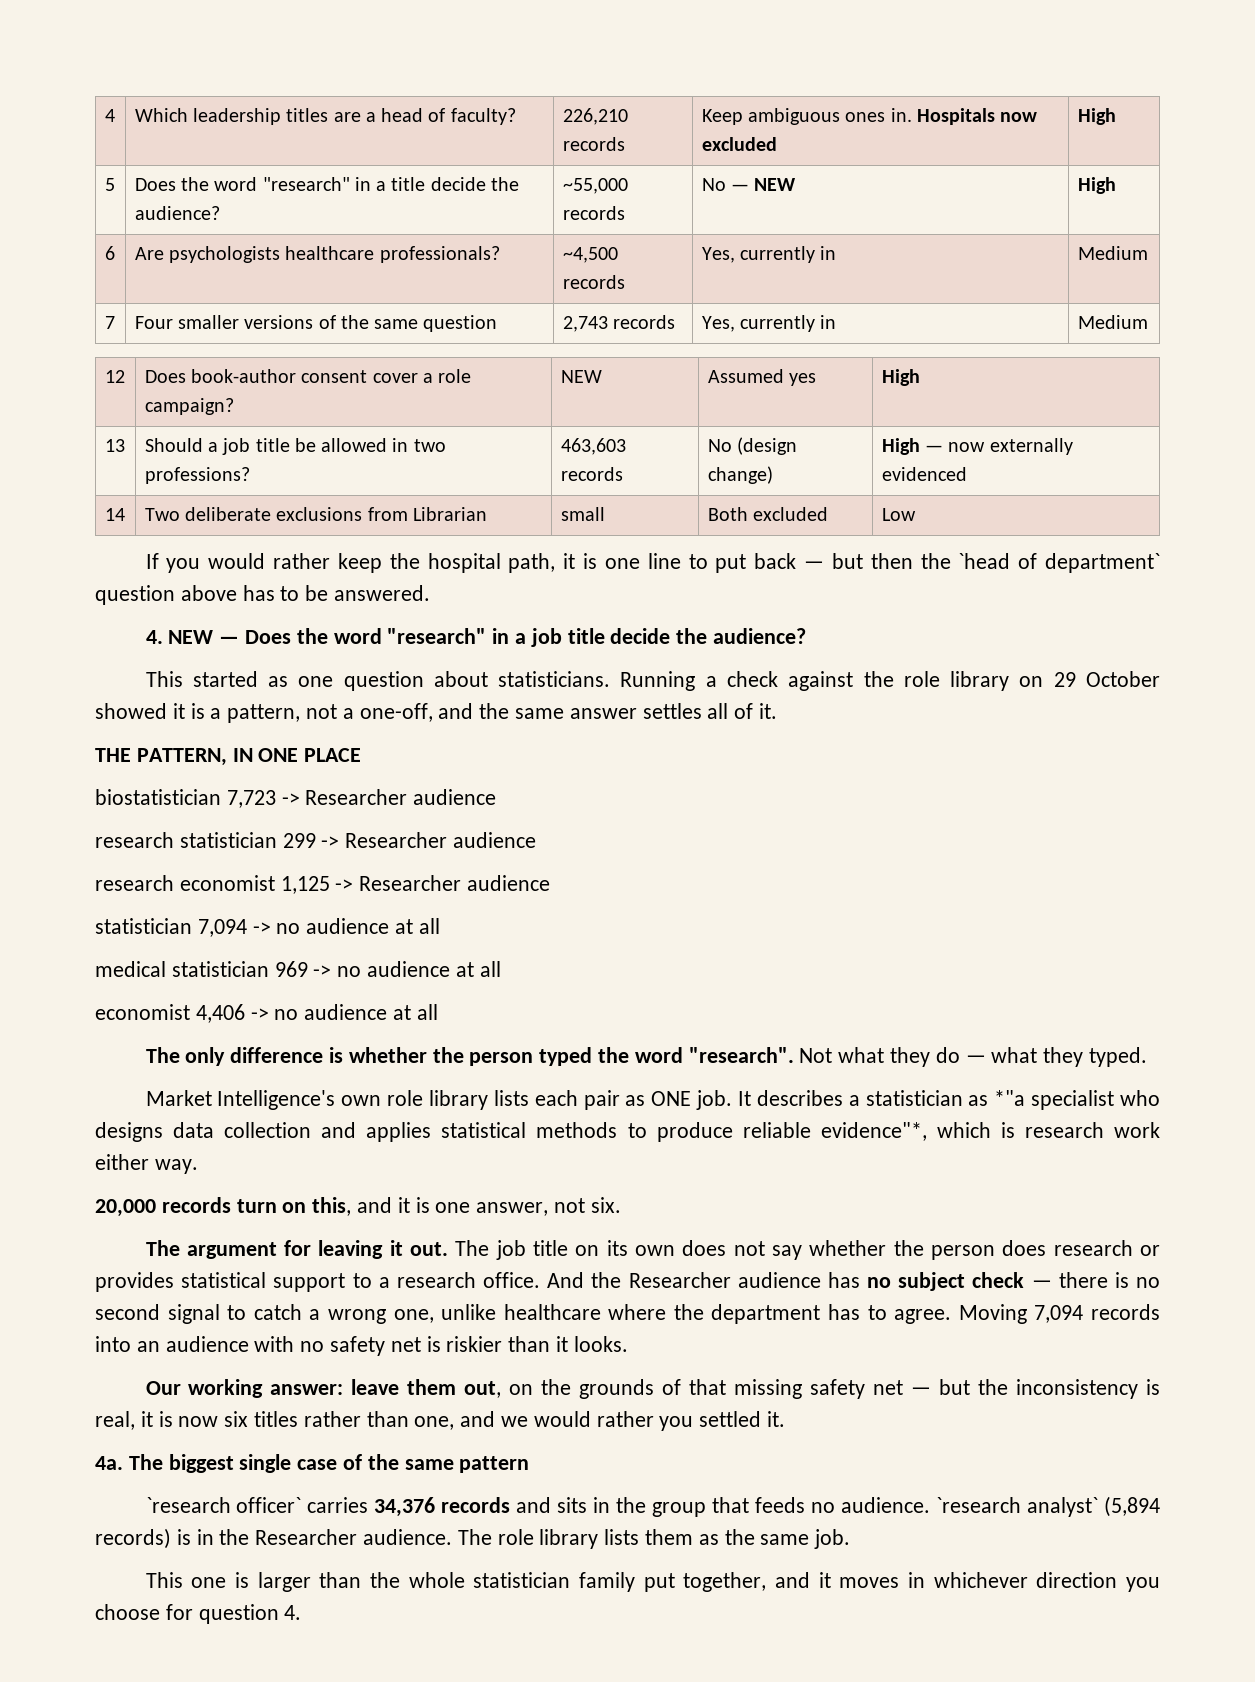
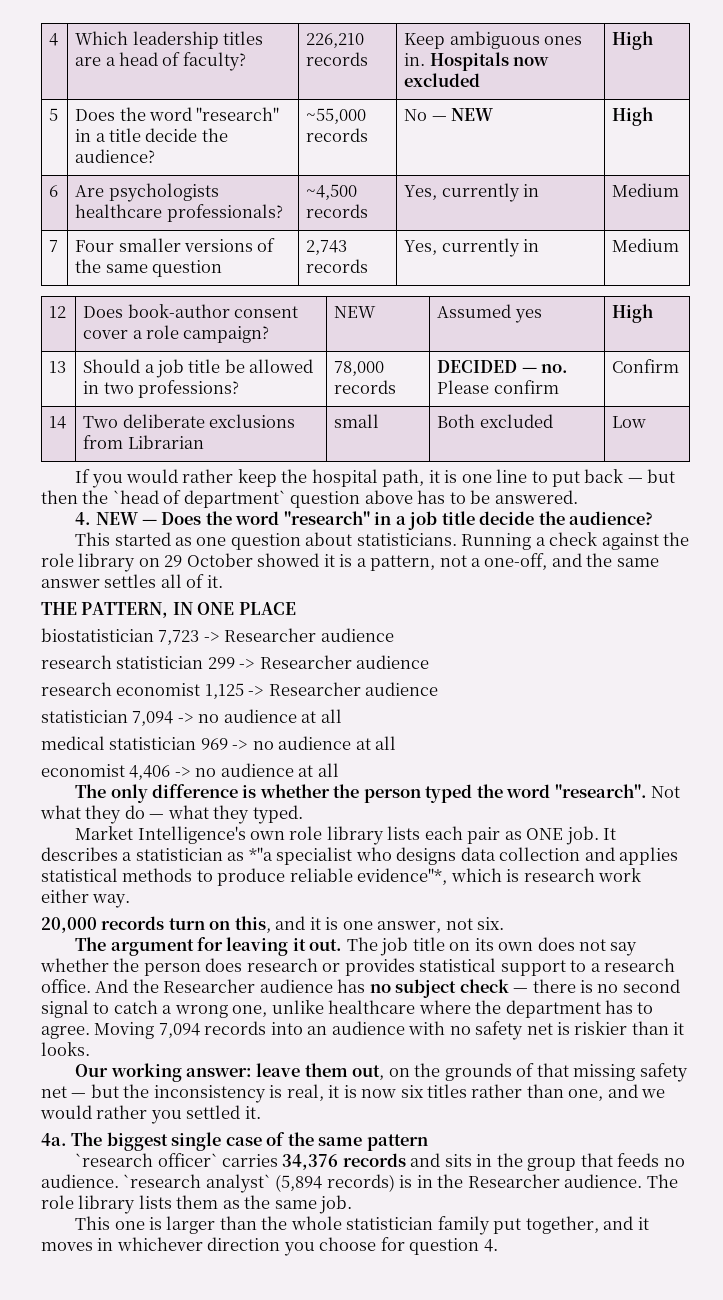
[560,438,626,455] [560,467,623,481] [707,437,798,455] [707,466,773,484] [881,438,1073,455] [881,467,967,481] 463,603 records | No (design change) | High — now externally evidenced -> [334,361,385,376] [334,380,397,394] [437,360,569,373] [437,380,559,394] [612,359,680,373] 78,000 records | DECIDED — no. Please confirm | Confirm

